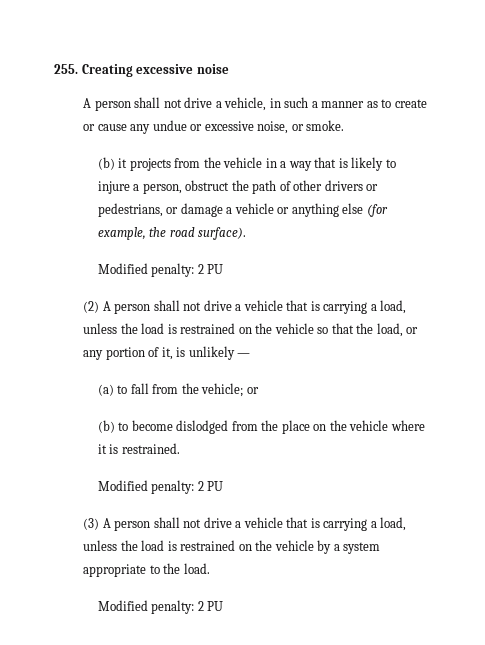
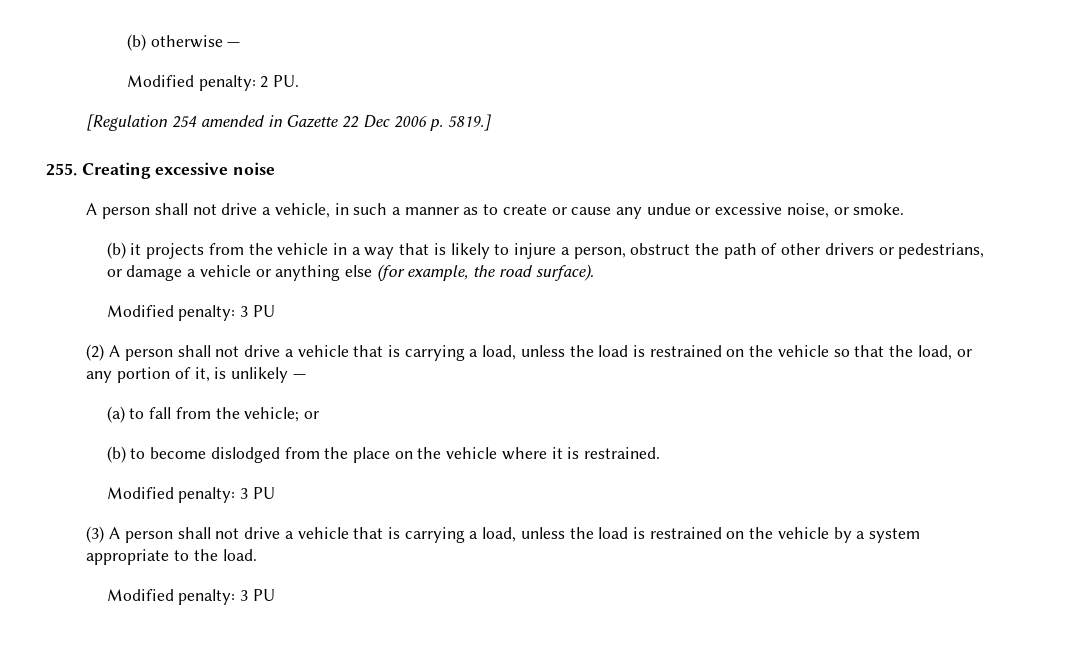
(54, 69) none -> [126,34,241,51] [126,75,300,91] [86,114,491,131] (b) otherwise — // Modified penalty: 2 PU. // [Regulation 254 amended in Gazette 22 Dec 2006 p. 5819.] //
[197,264,204,274] 2 -> [240,306,249,317] 3
[197,481,204,491] 2 -> [240,488,249,499] 3
[197,601,204,611] 2 -> [240,590,249,601] 3

